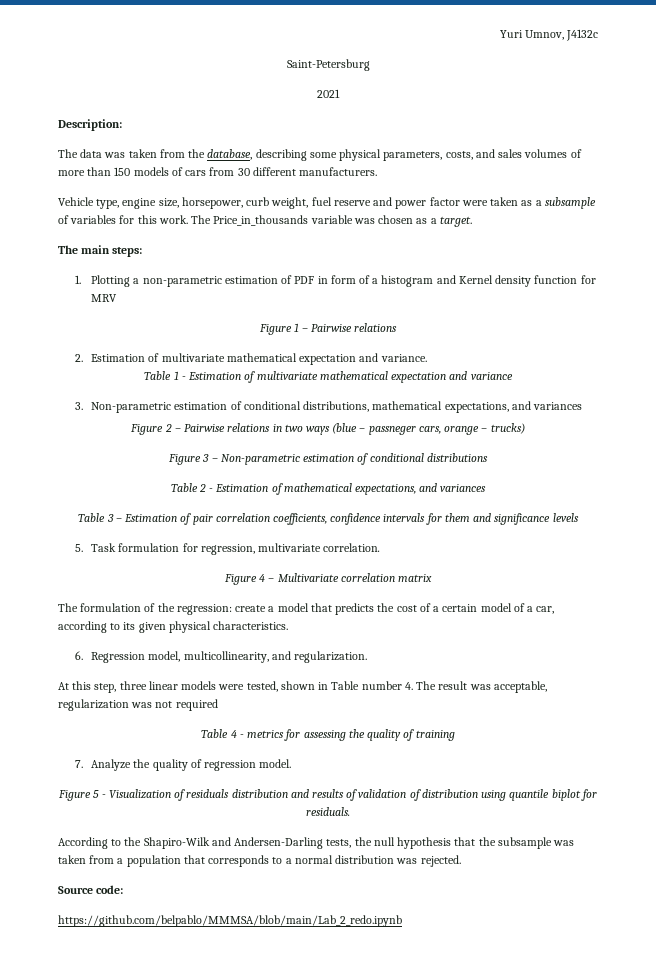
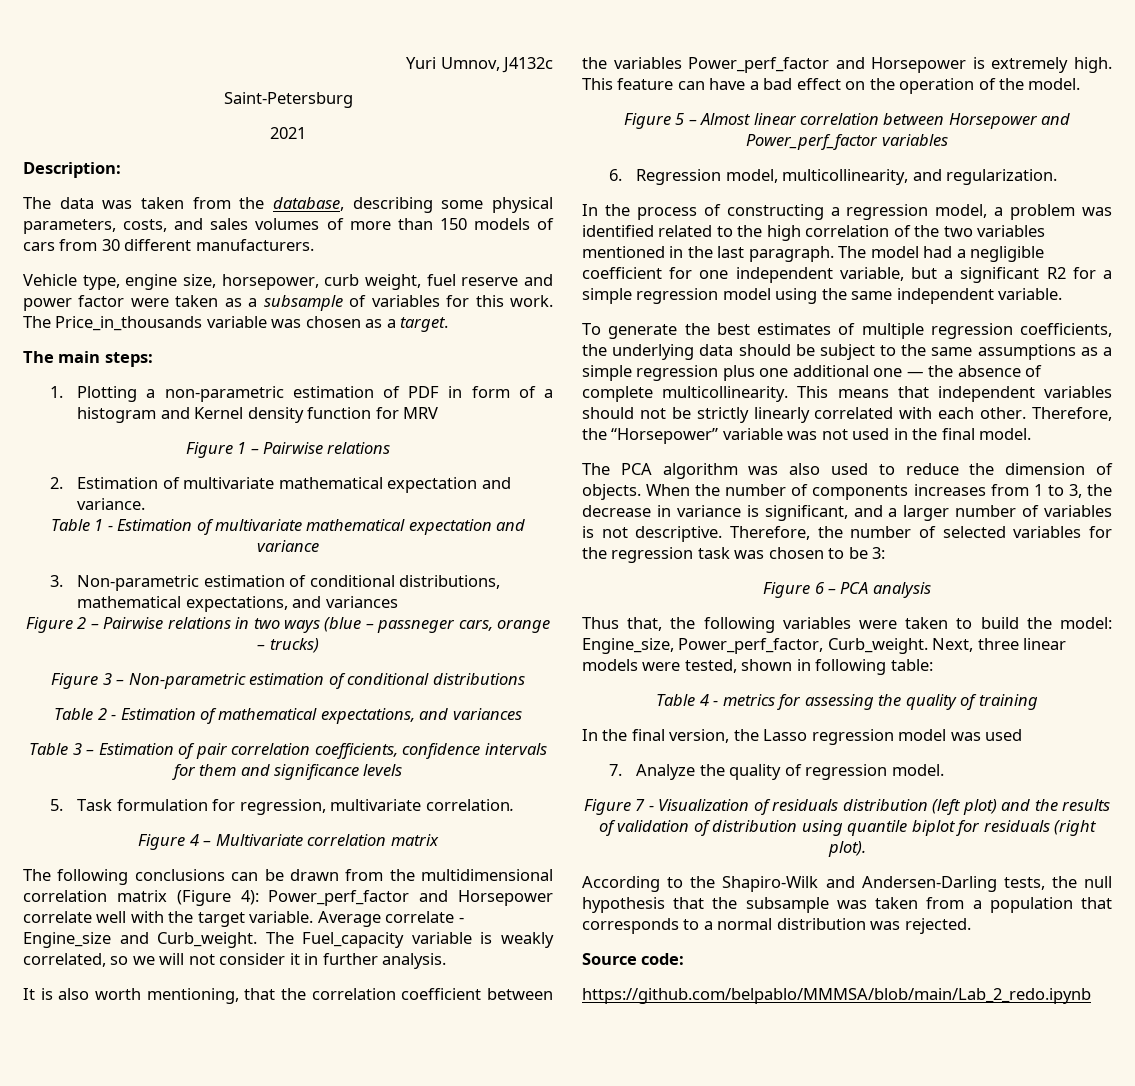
[80,603,555,615] [58,621,289,633] formulation of the regression: create a model that predicts the cost of a certain model of a car, according to its given physical characteristics. -> [57,869,553,885] [23,890,553,906] [23,911,464,927] [23,932,554,948] [23,953,447,969] [23,988,553,1004] [582,57,1112,73] [582,78,1081,94] [623,113,1071,129] [746,134,948,150] following conclusions can be drawn from the multidimensional correlation matrix (Figure 4): Power_perf_factor and Horsepower correlate well with the target variable. Average correlate - Engine_size and Curb_weight. The Fuel_capacity variable is weakly correlated, so we will not consider it in further analysis. // It is also worth mentioning, that the correlation coefficient between the variables Power_perf_factor and Horsepower is extremely high. This feature can have a bad effect on the operation of the model. // Figure 5 – Almost linear correlation between Horsepower and Power_perf_factor variables
[58,681,117,693] At this step, -> [582,204,1112,220] [582,225,1046,241] [582,246,1045,262] [582,267,1112,283] [582,288,1063,304] [582,323,1112,339] [582,344,1112,360] [582,365,1043,381] [582,386,1112,402] [582,407,1112,423] [582,428,1032,444] [582,463,1113,479] [582,484,1112,500] [582,505,1112,521] [582,526,1112,542] [582,547,886,563] [763,582,931,598] [582,617,1112,633] [582,638,974,654] In the process of constructing a regression model, a problem was identified related to the high correlation of the two variables mentioned in the last paragraph. The model had a negligible coefficient for one independent variable, but a significant R2 for a simple regression model using the same independent variable. // To generate the best estimates of multiple regression coefficients, the underlying data should be subject to the same assumptions as a simple regression plus one additional one — the absence of complete multicollinearity. This means that independent variables should not be strictly linearly correlated with each other. Therefore, the “Horsepower” variable was not used in the final model. // The PCA algorithm was also used to reduce the dimension of objects. When the number of components increases from 1 to 3, the decrease in variance is significant, and a larger number of variables is not descriptive. Therefore, the number of selected variables for the regression task was chosen to be 3: // Figure 6 – PCA analysis // Thus that, the following variables were taken to build the model: Engine_size, Power_perf_factor, Curb_weight. Next,
[331,681,547,693] [58,699,218,711] Table number 4. The result was acceptable, regularization was not required -> [815,659,933,675] following table:
(455, 735) none -> [582,729,1023,745] // In the final version, the Lasso regression model was used
[93,790,100,798] 5 -> [635,799,646,811] 7
[290,789,309,798] and -> [932,799,1058,815] (left plot) and the
[306,807,350,816] residuals. -> [983,820,1097,836] [827,841,866,857] residuals (right plot).

